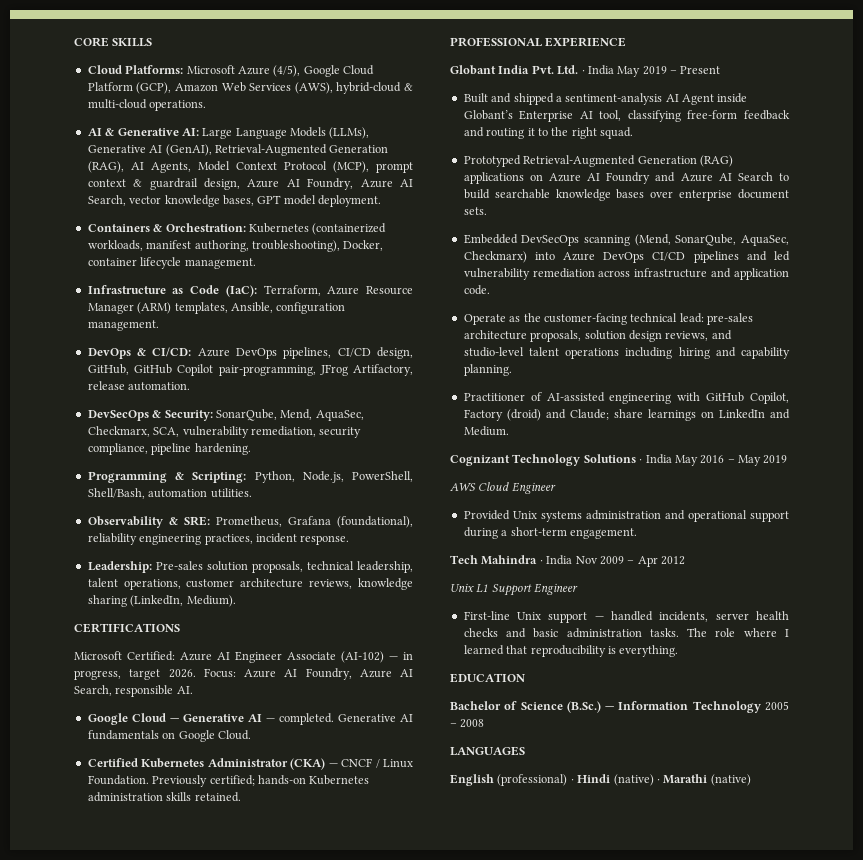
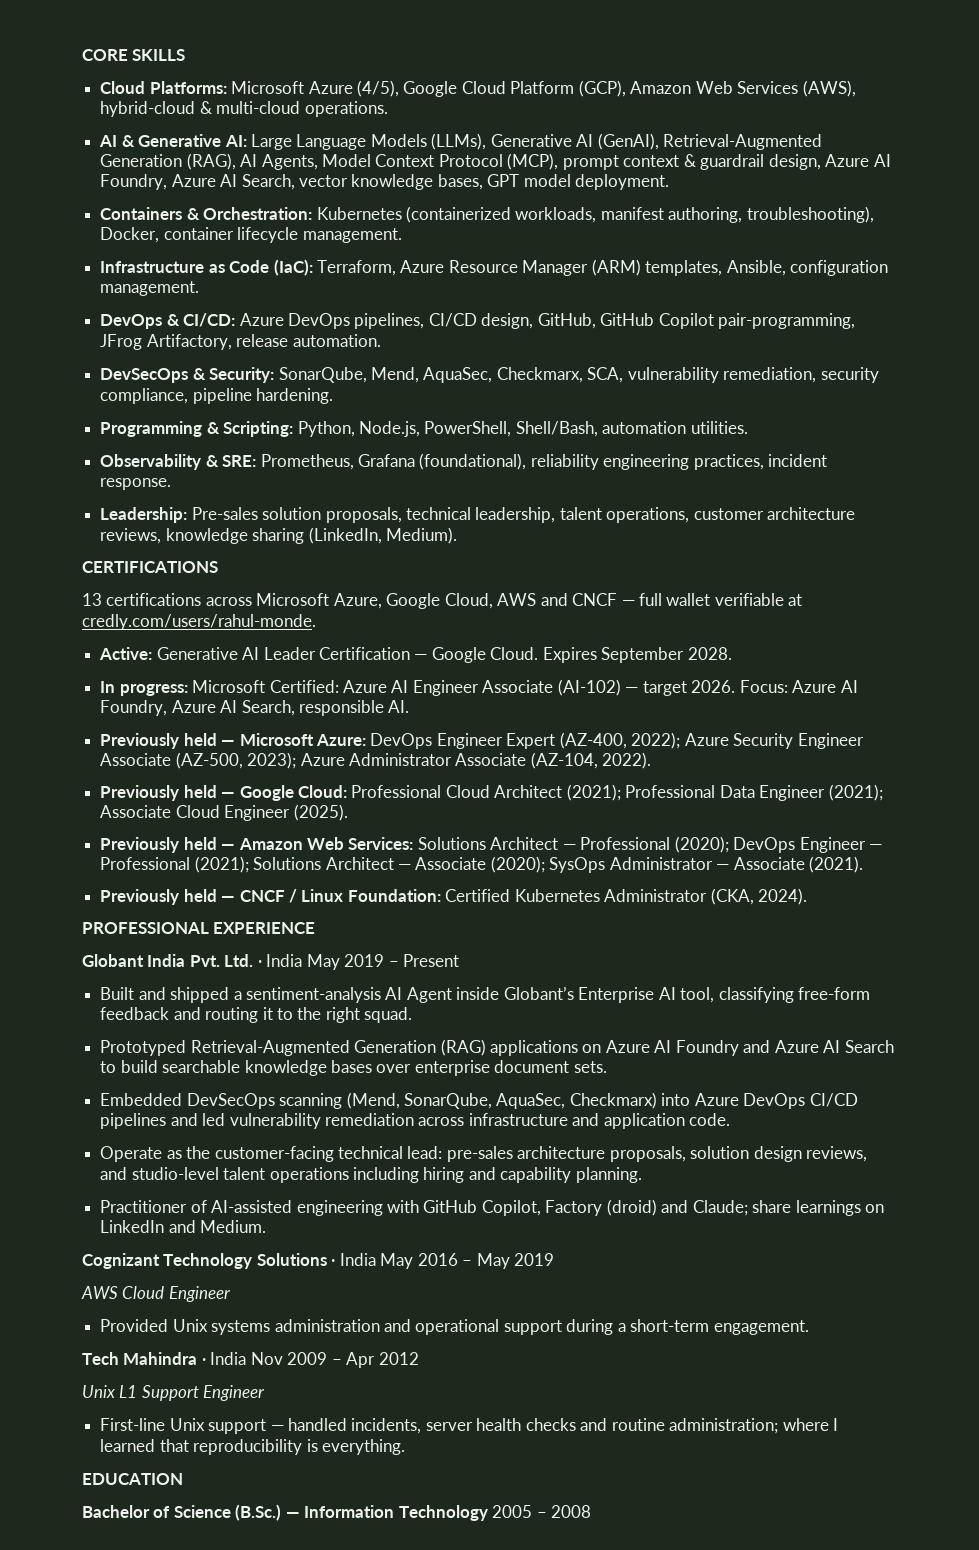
(180, 628) none -> [82,593,803,609] [82,614,316,630] [99,647,732,663] [100,681,188,696] 13 certifications across Microsoft Azure, Google Cloud, AWS and CNCF — full wallet verifiable at credly.com/users/rahul-monde. // Active: Generative AI Leader Certification — Google Cloud. Expires September 2028. // In progress:
[403,652,413,660] [74,670,121,680] in progress, -> (639, 690) none
[87,713,413,725] [87,730,251,742] [87,758,414,770] [87,775,370,787] [87,792,241,802] Google Cloud — Generative AI — completed. Generative AI fundamentals on Google Cloud. // Certified Kubernetes Administrator (CKA) — CNCF / Linux Foundation. Previously certified; hands-on Kubernetes administration skills retained. -> [100,732,864,749] [100,752,652,769] [100,784,883,801] [100,804,348,821] [100,836,883,853] [100,856,864,873] [100,888,808,905] Previously held — Microsoft Azure: DevOps Engineer Expert (AZ-400, 2022); Azure Security Engineer Associate (AZ-500, 2023); Azure Administrator Associate (AZ-104, 2022). // Previously held — Google Cloud: Professional Cloud Architect (2021); Professional Data Engineer (2021); Associate Cloud Engineer (2025). // Previously held — Amazon Web Services: Solutions Architect — Professional (2020); DevOps Engineer — Professional (2021); Solutions Architect — Associate (2020); SysOps Administrator — Associate (2021). // Previously held — CNCF / Linux Foundation: Certified Kubernetes Administrator (CKA, 2024).
[533,628,736,638] basic administration tasks. The role -> [611,1418,779,1434] routine administration;
[450,746,525,756] [450,774,751,786] // LANGUAGES // English (professional) · Hindi (native) · Marathi (native) -> (592, 1511) none

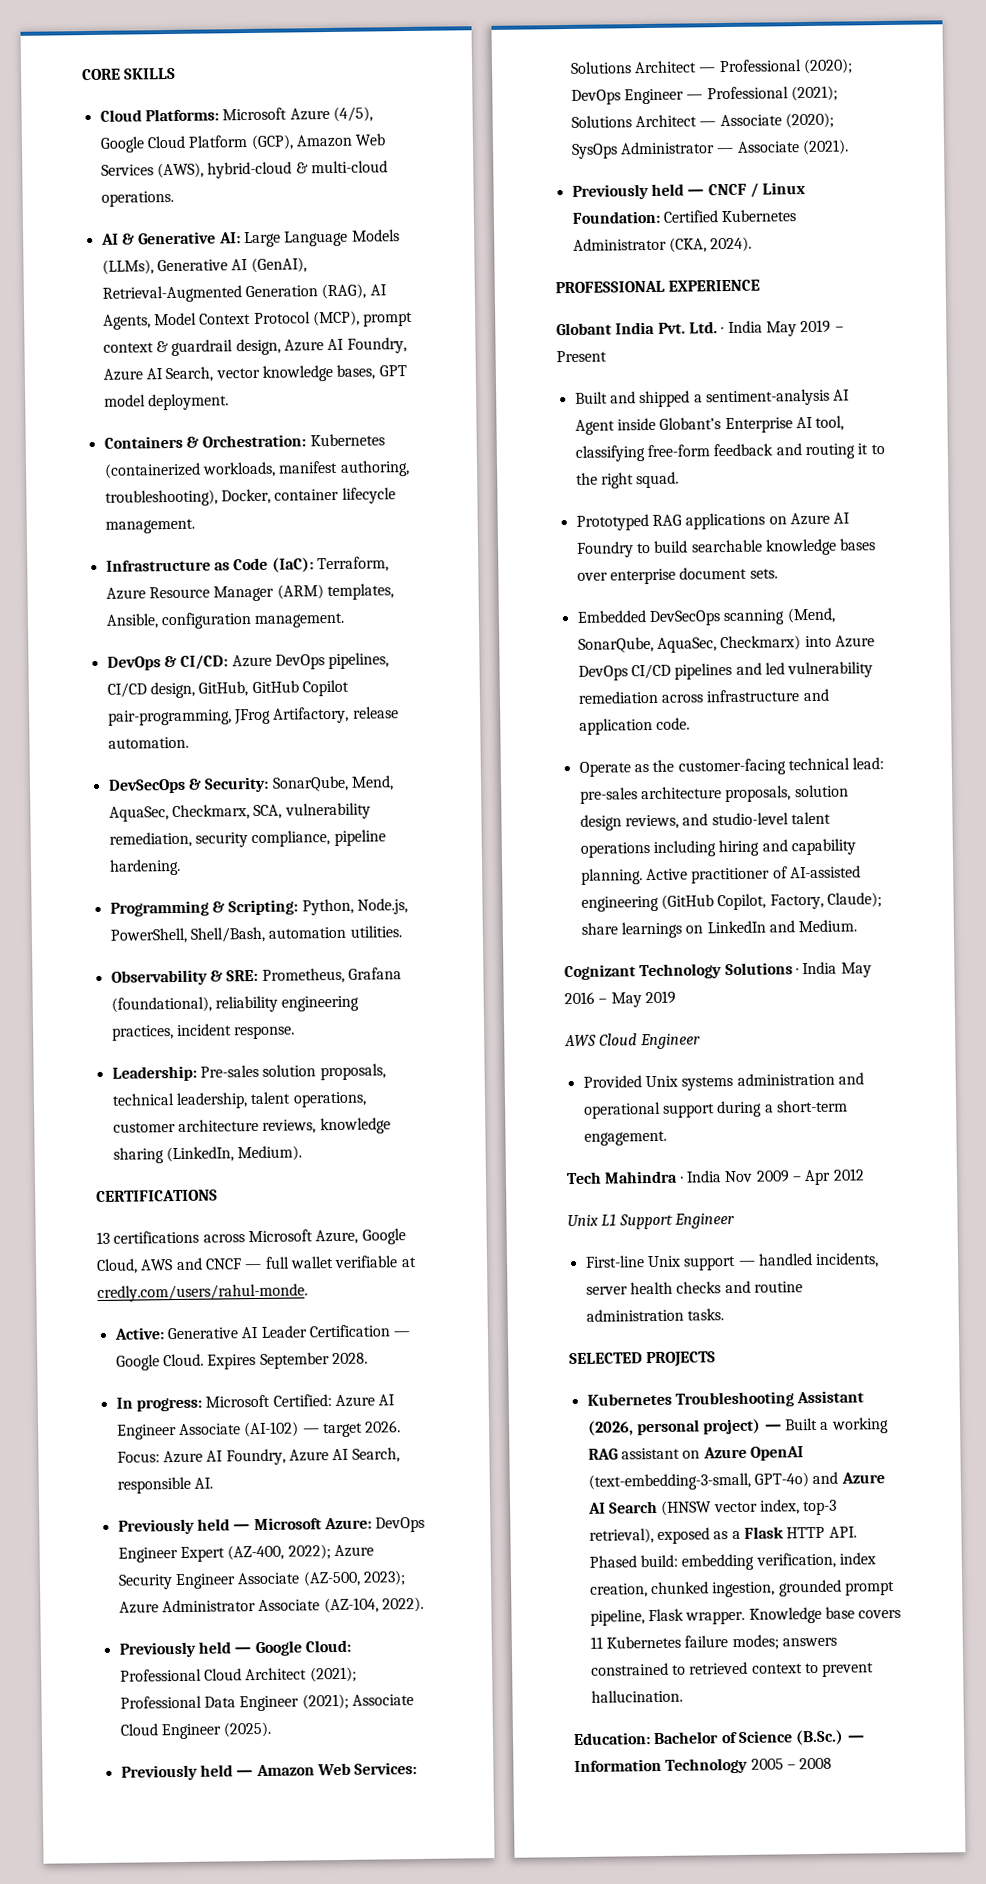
[190,1039,486,1056] Retrieval-Augmented Generation (RAG) -> [651,514,682,526] RAG
[743,1040,894,1053] and Azure AI Search -> (634, 549) none
[100,1200,188,1213] // Practitioner -> [645,867,771,884] Active practitioner
[386,1199,748,1216] with GitHub Copilot, Factory (droid) and Claude; -> [660,892,882,911] (GitHub Copilot, Factory, Claude);
[669,1418,839,1434] [100,1439,405,1455] [82,1473,183,1485] administration; where I learned that reproducibility is everything. // EDUCATION // -> [585,1308,724,1322] [569,1351,717,1368] [586,1390,865,1408] [587,1417,889,1436] [587,1446,804,1461] [587,1471,885,1491] [587,1499,838,1516] [588,1526,857,1544] [588,1552,876,1571] [589,1579,895,1598] [589,1606,902,1626] [589,1634,837,1651] [590,1661,875,1677] [590,1689,683,1703] [573,1732,651,1746] administration tasks. // SELECTED PROJECTS // Kubernetes Troubleshooting Assistant (2026, personal project) — Built a working RAG assistant on Azure OpenAI (text-embedding-3-small, GPT-4o) and Azure AI Search (HNSW vector index, top-3 retrieval), exposed as a Flask HTTP API. Phased build: embedding verification, index creation, chunked ingestion, grounded prompt pipeline, Flask wrapper. Knowledge base covers 11 Kubernetes failure modes; answers constrained to retrieved context to prevent hallucination. // Education:

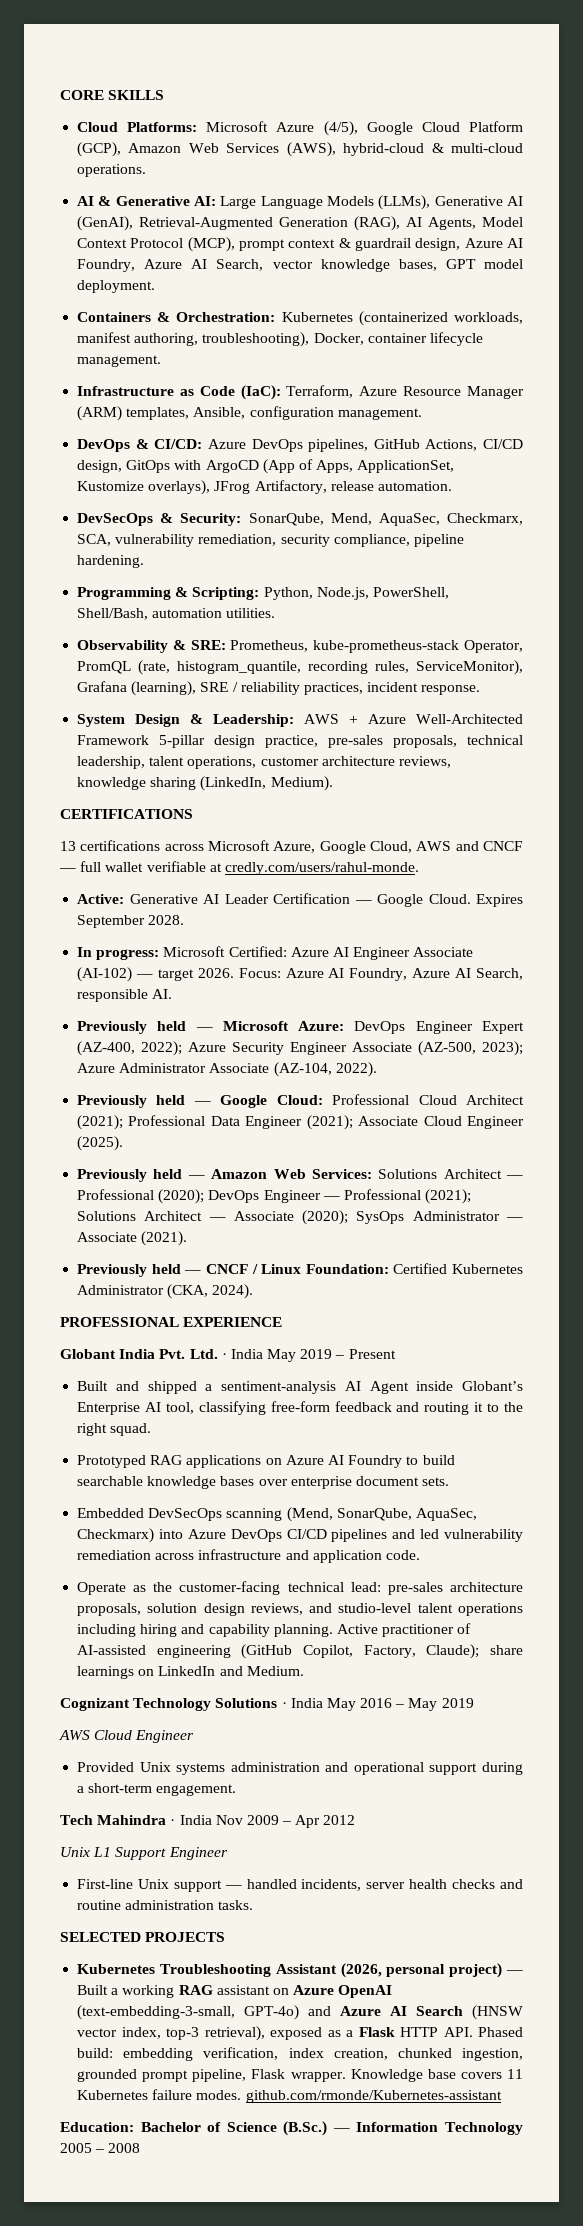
[106,679,349,699] [107,709,232,726] CI/CD design, GitHub, GitHub Copilot pair-programming, -> [373,439,523,451] [77,459,455,474] [77,480,211,495] GitHub Actions, CI/CD design, GitOps with ArgoCD (App of Apps, ApplicationSet, Kustomize overlays),
[347,967,402,980] [110,995,360,1013] [111,1023,296,1041] [111,1064,317,1082] Grafana (foundational), reliability engineering practices, incident response. // Leadership: Pre-sales solution -> [313,640,523,653] [77,660,523,675] [77,681,481,696] [77,714,523,727] [77,735,384,748] kube-prometheus-stack Operator, PromQL (rate, histogram_quantile, recording rules, ServiceMonitor), Grafana (learning), SRE / reliability practices, incident response. // System Design & Leadership: AWS + Azure Well-Architected Framework 5-pillar design practice, pre-sales
[731,1634,837,1651] [590,1661,875,1677] [590,1689,683,1703] modes; answers constrained to retrieved context to prevent hallucination. -> [196,2090,502,2103] modes. github.com/rmonde/Kubernetes-assistant

